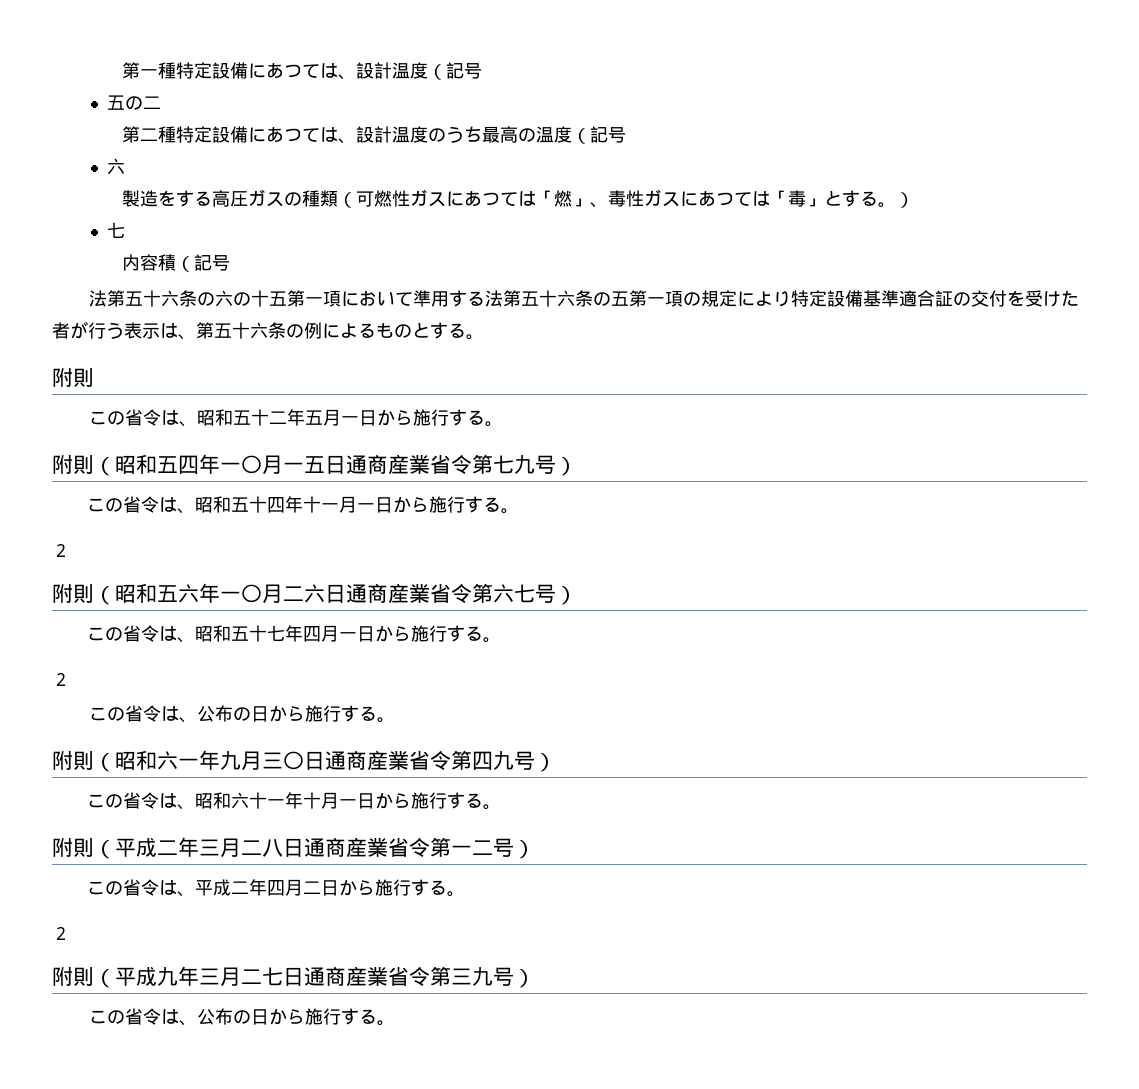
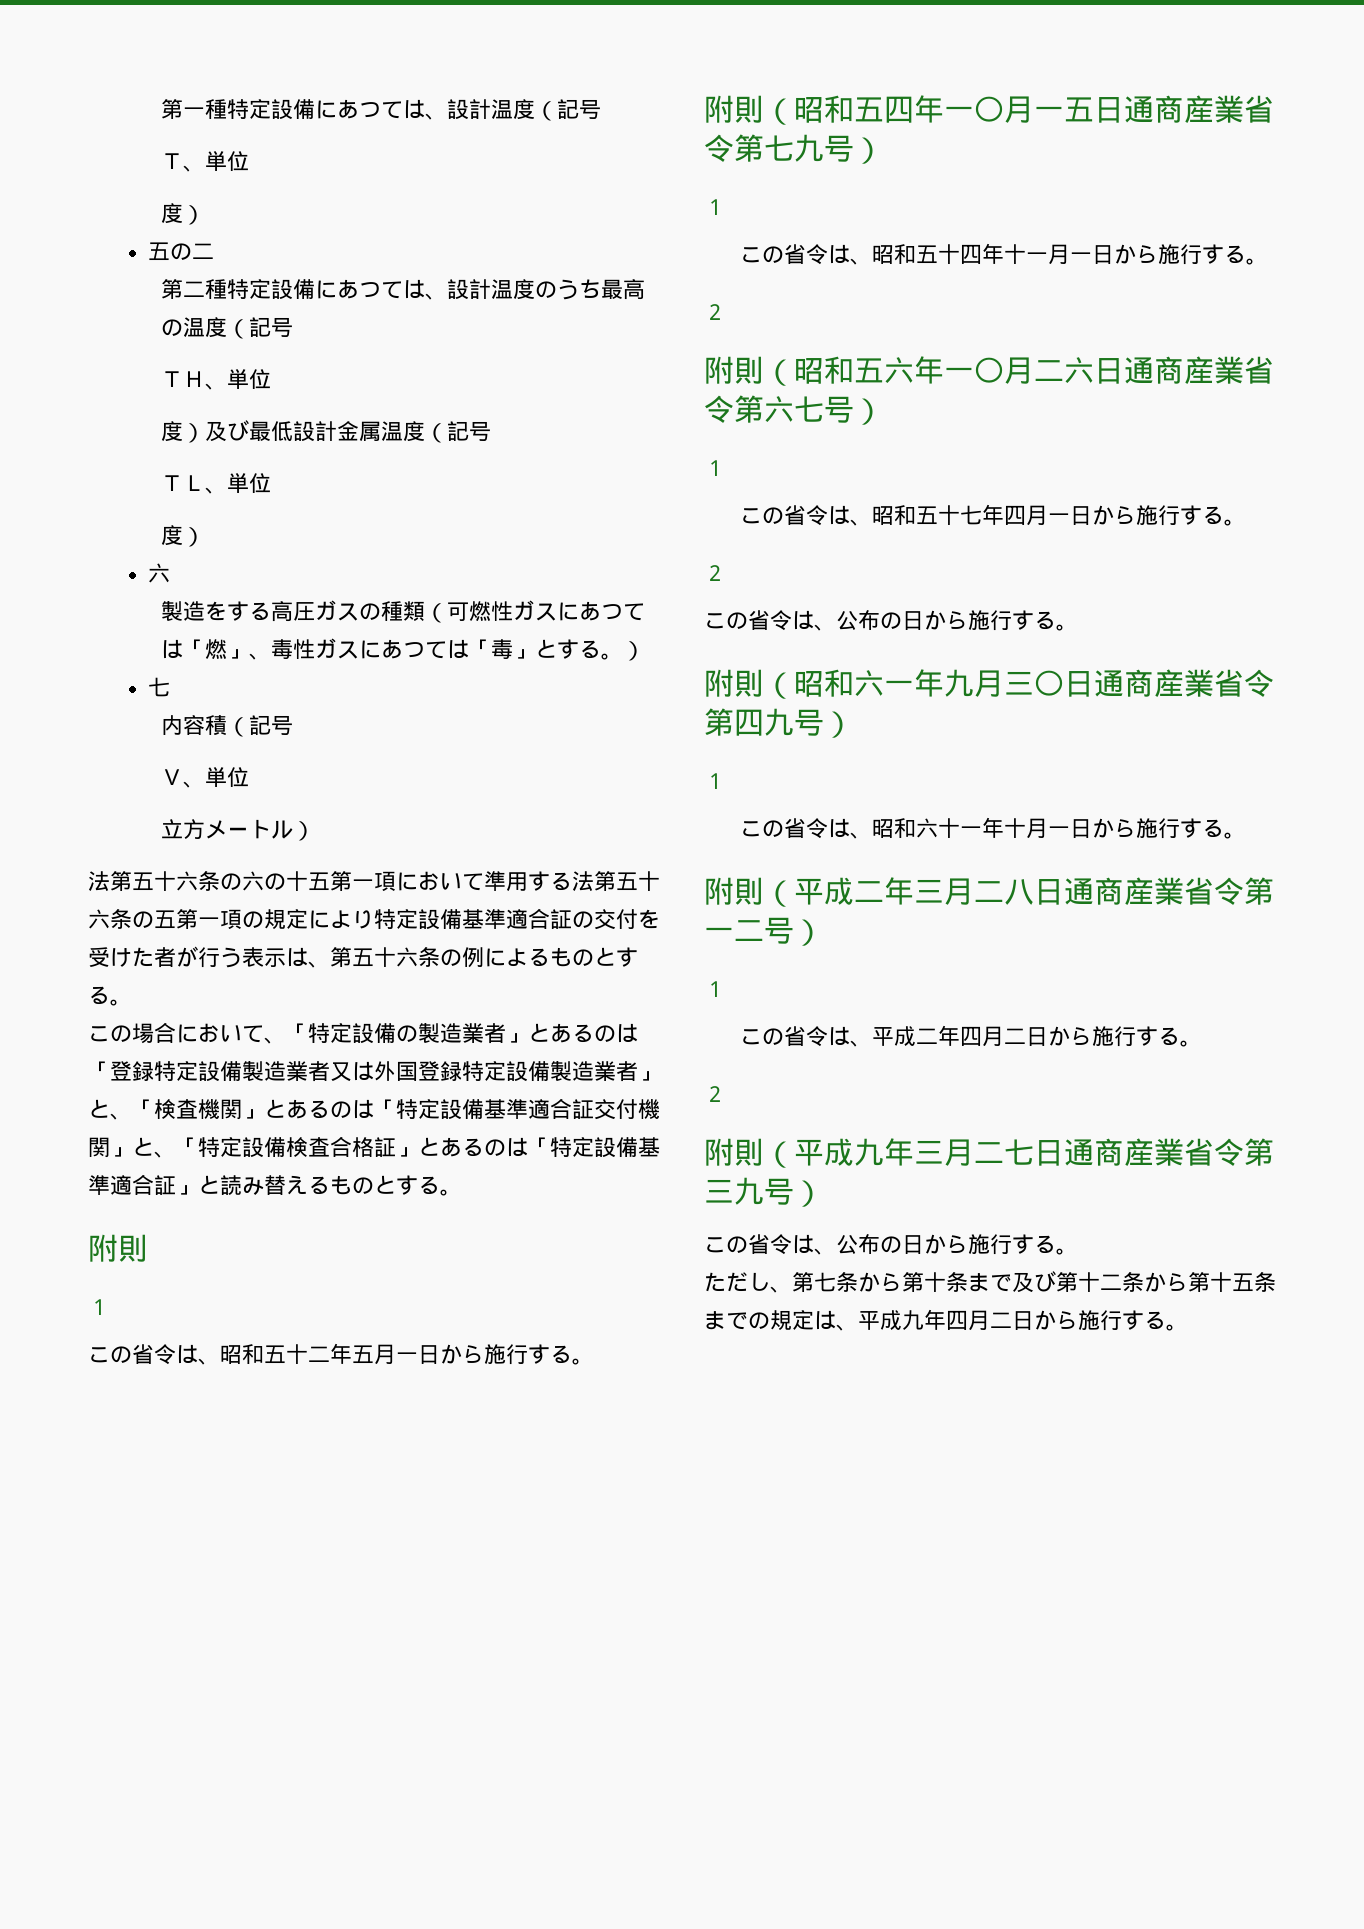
(483, 71) none -> [160,151,249,172] [160,203,205,225] // Ｔ、単位 // 度）
(627, 135) none -> [160,369,271,390] [160,420,491,443] [160,473,271,494] [160,525,205,547] // ＴＨ、単位 // 度）及び最低設計金属温度（記号 // ＴＬ、単位 // 度）
(231, 263) none -> [160,767,249,788] [160,819,315,841] // Ｖ、単位 // 立方メートル）
[52,367,94,387] // 附則 -> [88,1022,638,1044] [88,1061,660,1082] [88,1098,660,1120] [88,1136,660,1158] [88,1174,462,1196] [88,1234,148,1262] [88,1299,110,1315] // この場合において、「特定設備の製造業者」とあるのは「登録特定設備製造業者又は外国登録特定設備製造業者」と、「検査機関」とあるのは「特定設備基準適合証交付機関」と、「特定設備検査合格証」とあるのは「特定設備基準適合証」と読み替えるものとする。 // 附則 // １
(577, 466) none -> [704,199,726,215] // １
(577, 595) none -> [704,460,726,476] // １
(556, 762) none -> [704,773,726,789] // １
(535, 849) none -> [704,981,726,997] // １
(395, 1023) none -> [704,1271,1276,1293] [704,1309,1188,1331] // ただし、第七条から第十条まで及び第十二条から第十五条までの規定は、平成九年四月二日から施行する。

